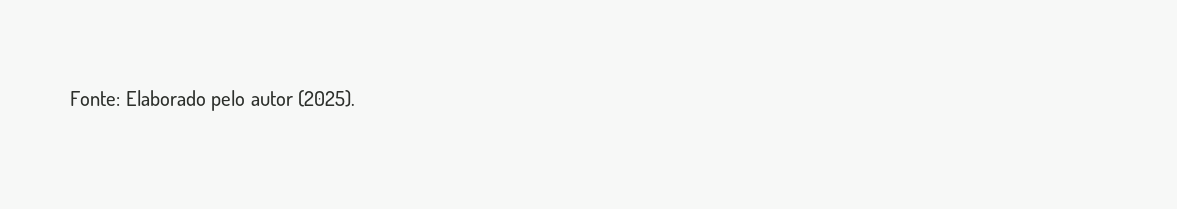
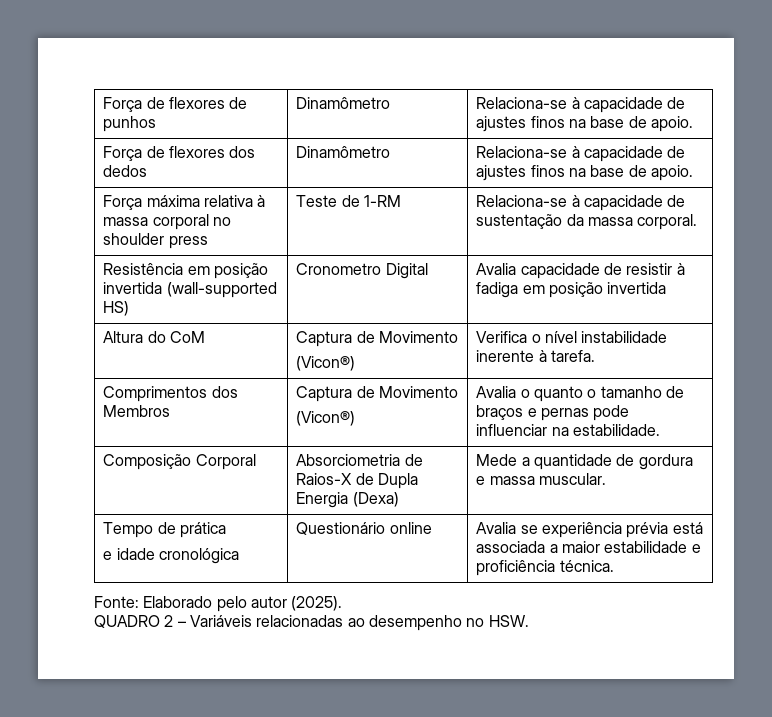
(70, 98) none -> [103,97,248,112] [103,116,157,132] [296,97,391,109] [476,97,686,113] [476,116,693,132] [103,146,256,161] [103,165,148,177] [296,146,391,158] [476,146,686,162] [476,165,693,181] [103,195,266,210] [103,214,231,230] [103,233,208,249] [296,195,401,207] [476,195,686,211] [476,214,698,230] [103,263,268,279] [103,282,277,298] [103,301,130,316] [296,263,428,279] [476,263,685,279] [476,282,667,298] [103,331,205,343] [296,331,458,347] [296,356,356,371] [476,331,668,343] [476,350,595,362] [103,386,238,402] [103,405,171,417] [296,386,458,402] [296,411,356,426] [476,386,684,402] [476,405,630,421] [476,424,660,436] [103,454,256,470] [296,454,423,466] [296,473,418,489] [296,492,399,508] [476,454,693,470] [476,473,606,485] [103,522,226,538] [103,548,239,564] [296,522,432,535] [476,522,703,538] [476,541,701,553] [476,560,614,576] Força de flexores de punhos | Dinamômetro | Relaciona-se à capacidade de ajustes finos na base de apoio. // Força de flexores dos dedos | Dinamômetro | Relaciona-se à capacidade de ajustes finos na base de apoio. // Força máxima relativa à massa corporal no shoulder press | Teste de 1-RM | Relaciona-se à capacidade de sustentação da massa corporal. // Resistência em posição invertida (wall-supported HS) | Cronometro Digital | Avalia capacidade de resistir à fadiga em posição invertida // Altura do CoM | Captura de Movimento // (Vicon®) | Verifica o nível instabilidade inerente à tarefa. // Comprimentos dos Membros | Captura de Movimento // (Vicon®) | Avalia o quanto o tamanho de braços e pernas pode influenciar na estabilidade. // Composição Corporal | Absorciometria de Raios-X de Dupla Energia (Dexa) | Mede a quantidade de gordura e massa muscular. // Tempo de prática // e idade cronológica | Questionário online | Avalia se experiência prévia está associada a maior estabilidade e proficiência técnica. //
(356, 98) none -> [94,615,529,631] // QUADRO 2 – Variáveis relacionadas ao desempenho no HSW.

